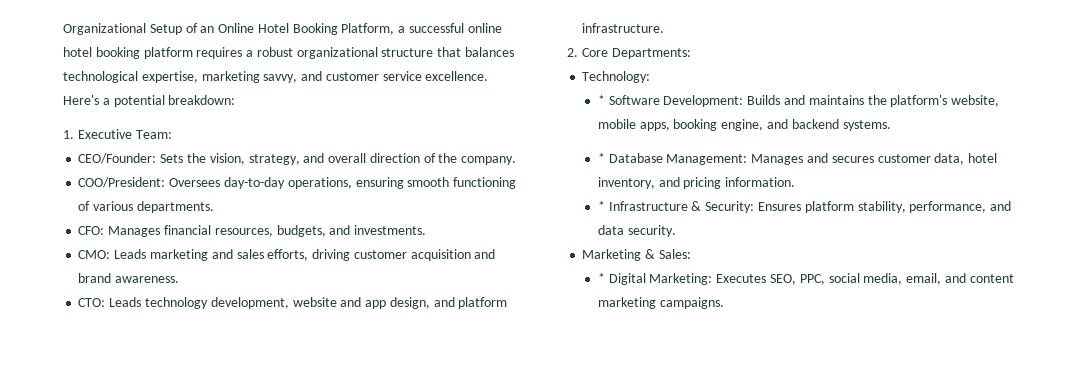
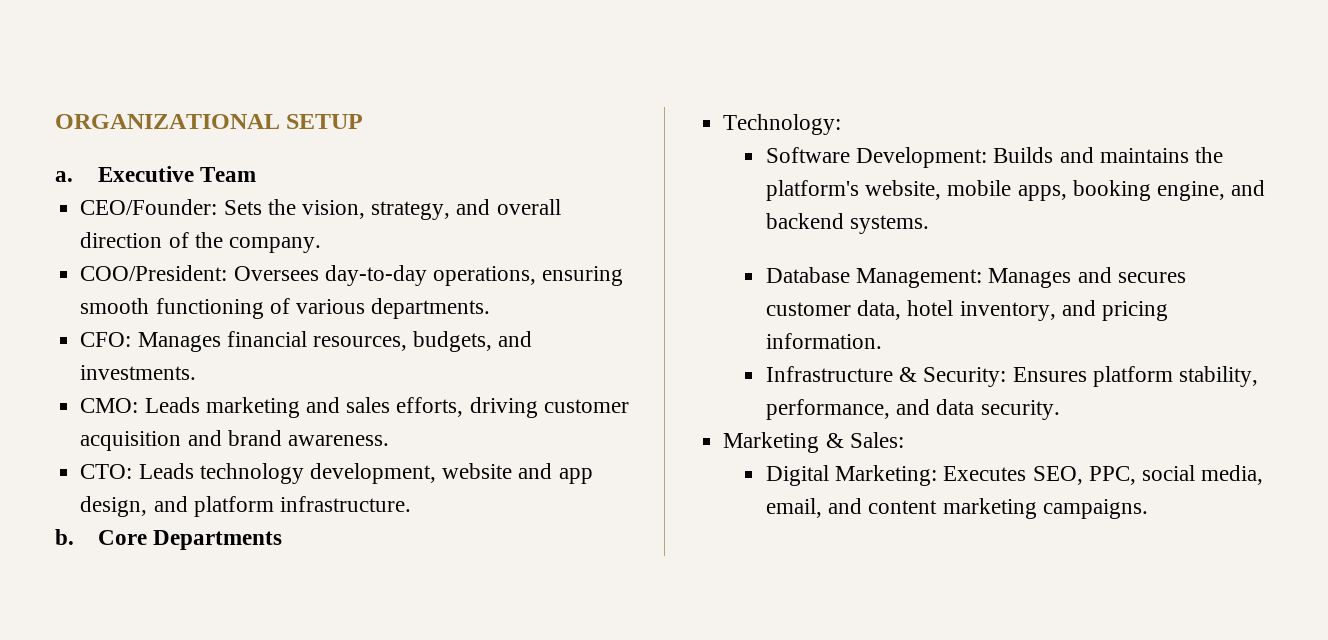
[63,23,502,35] [63,47,515,59] [63,71,489,83] [63,95,236,107] [63,129,172,139] Organizational Setup of an Online Hotel Booking Platform, a successful online hotel booking platform requires a robust organizational structure that balances technological expertise, marketing savvy, and customer service excellence. Here's a potential breakdown: // 1. Executive Team: -> [55,114,364,129] [55,166,256,182] ORGANIZATIONAL SETUP // a. Executive Team
[567,48,691,59] 2. Core Departments: -> [55,529,282,550] b. Core Departments
[597,95,605,105] * -> (842, 124) none
[597,153,605,163] * -> (930, 224) none
[597,201,605,211] * -> (883, 341) none
[597,273,605,283] * -> (904, 440) none

